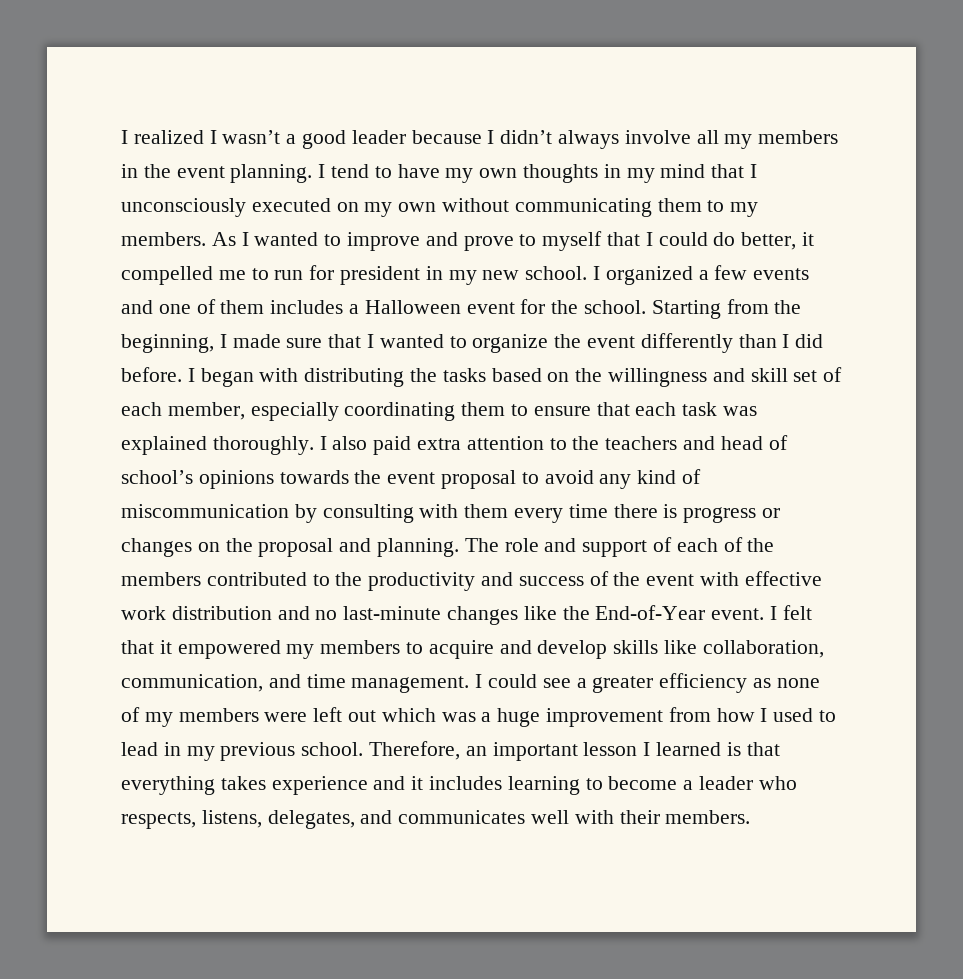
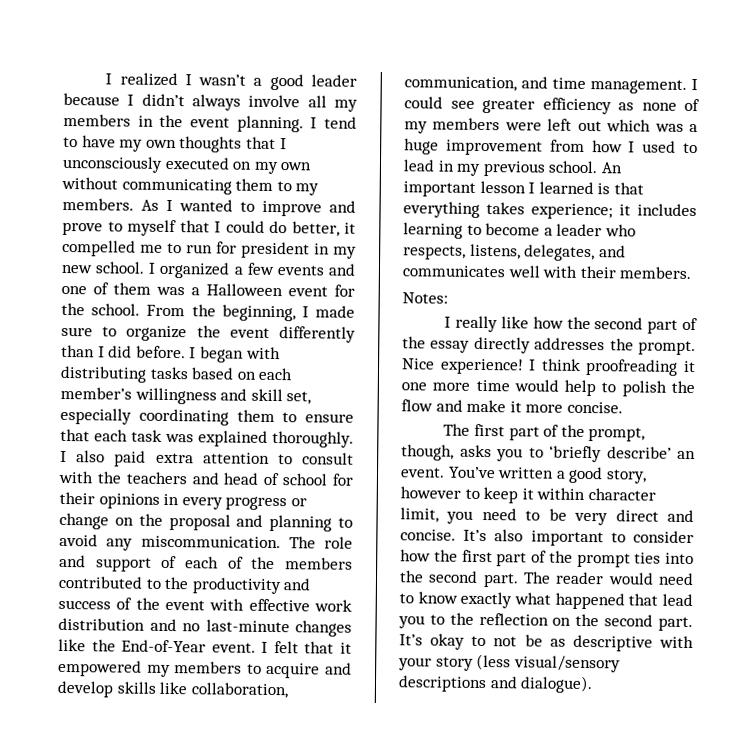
[603,164,706,183] in my mind -> (243, 144) none
[270,300,344,314] includes -> [156,286,185,296] was
[651,299,769,319] Starting from -> [146,304,186,317] From
[328,334,444,348] that I wanted -> (93, 331) none
[410,368,438,382] the -> (147, 374) none
[575,368,603,382] the -> [258,367,294,381] [60,386,132,400] each member’s
[793,367,843,382] [121,402,245,420] set of each member, -> [286,391,312,405] set,
(567, 444) none -> [302,452,354,465] [58,470,94,484] consult with
[121,469,702,489] [121,504,678,523] school’s opinions towards the event proposal to avoid any kind of miscommunication by consulting with them every time there is -> [282,473,354,486] [59,491,223,510] school for their opinions in every
[121,538,192,557] changes -> [59,512,109,530] change
[377,538,460,557] planning. -> [269,514,353,532] [59,533,281,551] planning to avoid any miscommunication.
[576,678,587,688] a -> (475, 104) none
[369,741,487,760] Therefore, an -> [600,162,623,174] An
[271,776,406,795] experience and -> [531,203,613,220] experience;
(751, 817) none -> [402,292,448,304] [444,315,698,334] [402,336,696,356] [402,358,696,376] [401,379,695,397] [401,399,623,414] [443,423,646,442] [401,444,696,463] [400,466,647,484] [400,486,656,504] [400,507,694,526] [400,529,694,547] [400,549,694,568] [399,570,694,588] [399,591,693,610] [398,612,693,632] [399,633,694,652] [398,653,621,673] [398,675,594,694] // Notes: // I really like how the second part of the essay directly addresses the prompt. Nice experience! I think proofreading it one more time would help to polish the flow and make it more concise. // The first part of the prompt, though, asks you to ‘briefly describe’ an event. You’ve written a good story, however to keep it within character limit, you need to be very direct and concise. It’s also important to consider how the first part of the prompt ties into the second part. The reader would need to know exactly what happened that lead you to the reflection on the second part. It’s okay to not be as descriptive with your story (less visual/sensory descriptions and dialogue).

